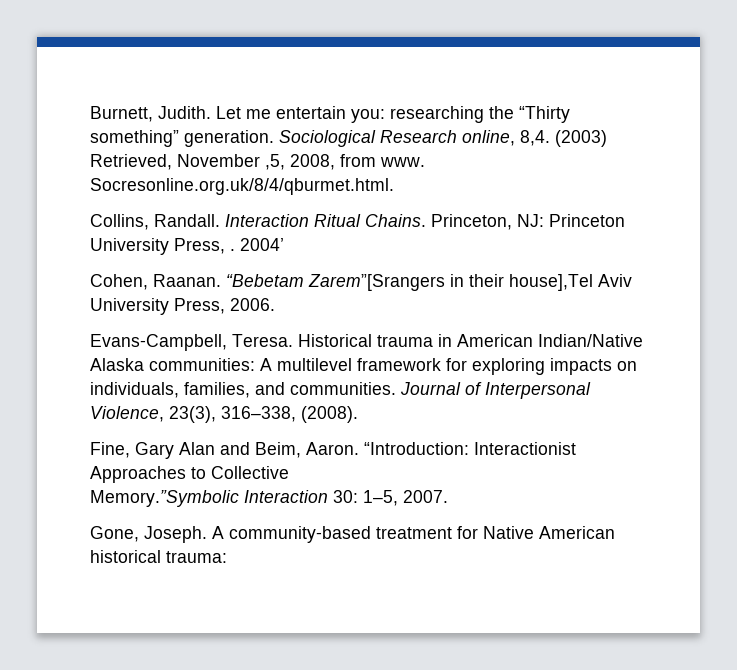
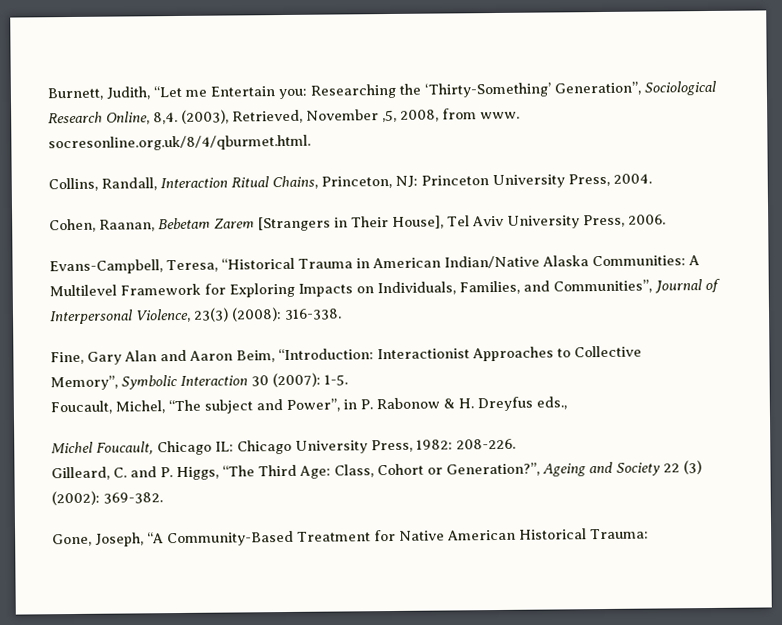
[158,106,570,123] [90,130,607,147] Judith. Let me entertain you: researching the “Thirty something” generation. Sociological Research online, 8,4. (2003) -> [106,80,717,100] [48,109,229,125] Judith, “Let me Entertain you: Researching the ‘Thirty-Something’ Generation”, Sociological Research Online, 8,4. (2003),
[90,178,394,195] Socresonline.org.uk/8/4/qburmet.html. -> [48,134,311,152] socresonline.org.uk/8/4/qburmet.html.
[154,214,220,227] Randall. -> [101,177,157,191] Randall,
[365,214,426,227] Chains. -> [272,175,318,190] Chains,
[230,238,284,251] . 2004’ -> [613,173,652,184] 2004.
[153,274,593,291] Raanan. “Bebetam Zarem”[Srangers in their house],Tel -> [99,215,470,232] Raanan, Bebetam Zarem [Strangers in Their House], Tel
[232,334,433,347] Teresa. Historical trauma -> [166,257,353,273] Teresa, “Historical Trauma
[149,358,637,375] [90,382,396,398] communities: A multilevel framework for exploring impacts on individuals, families, and communities. -> [591,255,700,267] [49,279,652,298] Communities: A Multilevel Framework for Exploring Impacts on Individuals, Families, and Communities”,
[169,406,358,423] 23(3), 316–338, (2008). -> [193,307,342,322] 23(3) (2008): 316-338.
[255,442,359,458] Beim, Aaron. -> [189,350,275,363] Aaron Beim,
[90,490,448,507] [90,526,452,543] Memory.”Symbolic Interaction 30: 1–5, 2007. // Gone, Joseph. A community-based treatment -> [50,372,348,391] [50,396,567,415] [51,438,516,456] [51,460,702,481] [51,490,163,506] [52,530,371,547] Memory”, Symbolic Interaction 30 (2007): 1-5. // Foucault, Michel, “The subject and Power”, in P. Rabonow & H. Dreyfus eds., // Michel Foucault, Chicago IL: Chicago University Press, 1982: 208-226. // Gilleard, C. and P. Higgs, “The Third Age: Class, Cohort or Generation?”, Ageing and Society 22 (3) (2002): 369-382. // Gone, Joseph, “A Community-Based Treatment
[90,550,227,563] historical trauma: -> [519,528,649,540] Historical Trauma:

